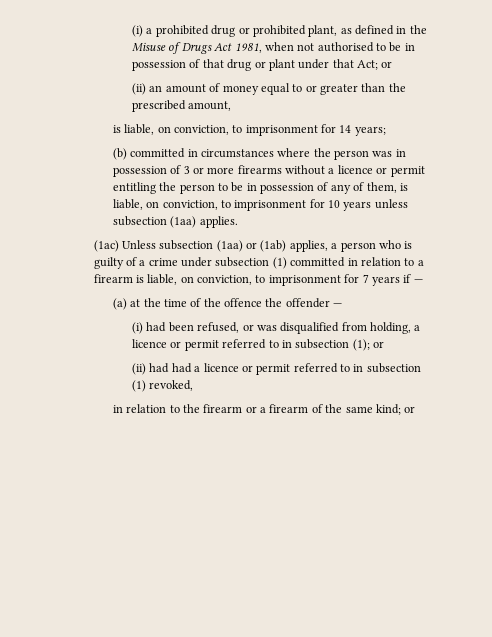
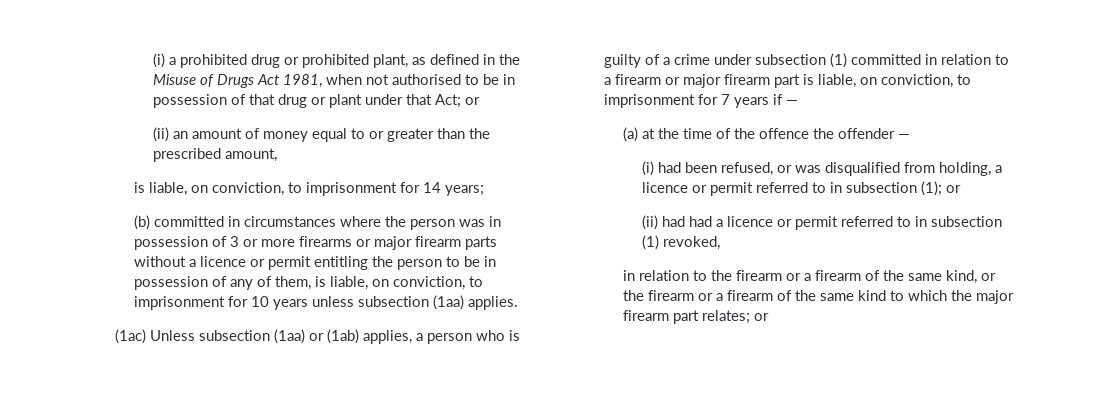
(282, 169) none -> [356,236,498,250] or major firearm parts
(133, 278) none -> [665,74,801,88] or major firearm part
[375,404,401,415] kind; -> [946,270,997,284] [623,290,1015,304] [623,310,751,324] kind, or the firearm or a firearm of the same kind to which the major firearm part relates;

